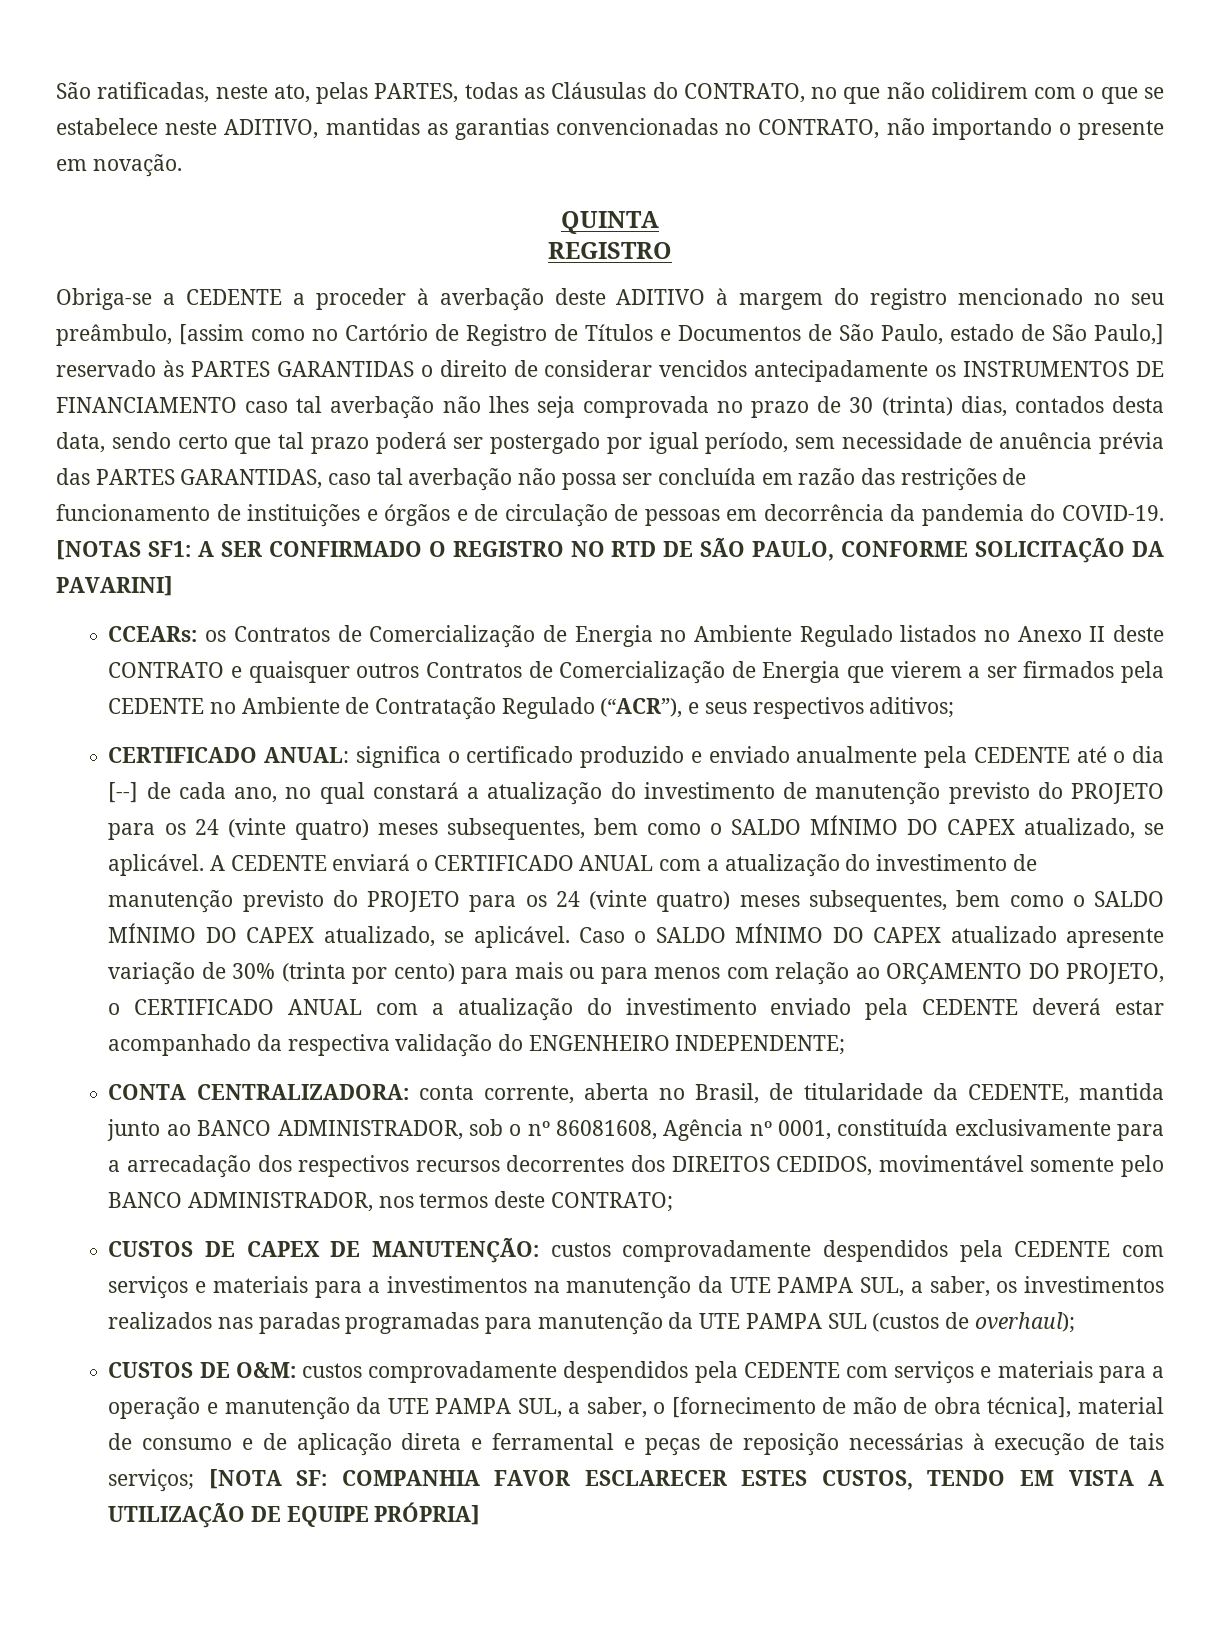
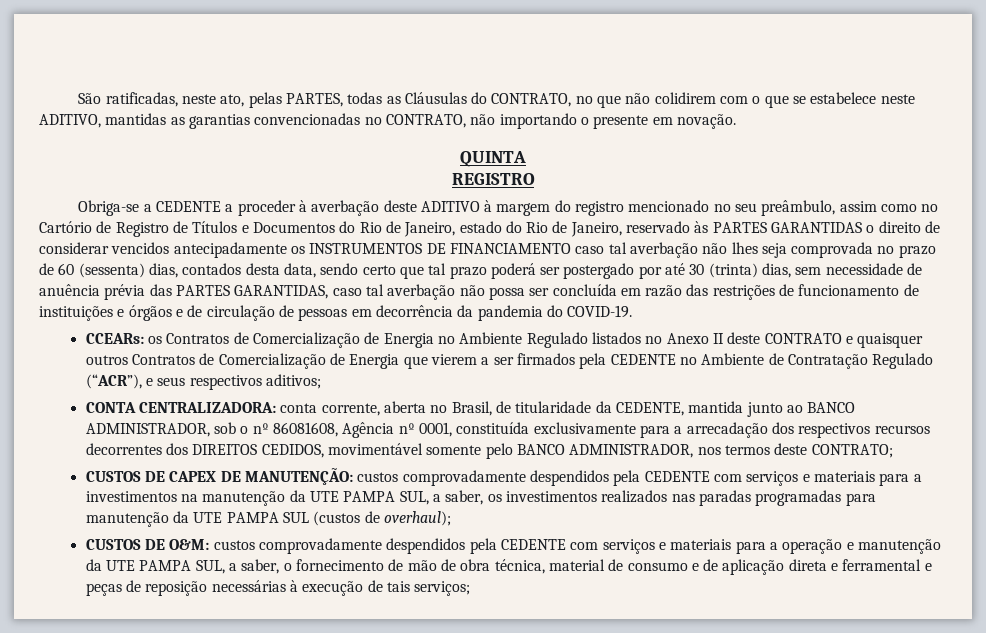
[179,324,244,345] [assim -> [839,201,877,212] assim
[808,324,1164,345] de São Paulo, estado de São Paulo,] -> [339,221,622,237] do Rio de Janeiro, estado do Rio de Janeiro,
[849,396,953,416] 30 (trinta) -> [58,263,145,278] 60 (sessenta)
[648,432,789,454] igual período, -> [665,263,792,278] até 30 (trinta) dias,
[56,537,1165,563] [56,576,173,596] [NOTAS SF1: A SER CONFIRMADO O REGISTRO NO RTD DE SÃO PAULO, CONFORME SOLICITAÇÃO DA PAVARINI] -> (633, 311) none
[108,746,1164,768] [108,782,1165,805] [108,815,1165,840] [108,854,1037,877] [108,890,1165,913] [108,923,1164,948] [108,962,1164,985] [108,998,1165,1021] [108,1034,846,1057] // CERTIFICADO ANUAL: significa o certificado produzido e enviado anualmente pela CEDENTE até o dia [--] de cada ano, no qual constará a atualização do investimento de manutenção previsto do PROJETO para os 24 (vinte quatro) meses subsequentes, bem como o SALDO MÍNIMO DO CAPEX atualizado, se aplicável. A CEDENTE enviará o CERTIFICADO ANUAL com a atualização do investimento de manutenção previsto do PROJETO para os 24 (vinte quatro) meses subsequentes, bem como o SALDO MÍNIMO DO CAPEX atualizado, se aplicável. Caso o SALDO MÍNIMO DO CAPEX atualizado apresente variação de 30% (trinta por cento) para mais ou para menos com relação ao ORÇAMENTO DO PROJETO, o CERTIFICADO ANUAL com a atualização do investimento enviado pela CEDENTE deverá estar acompanhado da respectiva validação do ENGENHEIRO INDEPENDENTE; -> (321, 381) none
[671,1397,816,1418] [fornecimento -> [295,559,384,571] fornecimento
[987,1397,1072,1418] técnica], -> [494,559,545,574] técnica,
[208,1469,1164,1490] [108,1502,481,1528] [NOTA SF: COMPANHIA FAVOR ESCLARECER ESTES CUSTOS, TENDO EM VISTA A UTILIZAÇÃO DE EQUIPE PRÓPRIA] -> (471, 588) none

